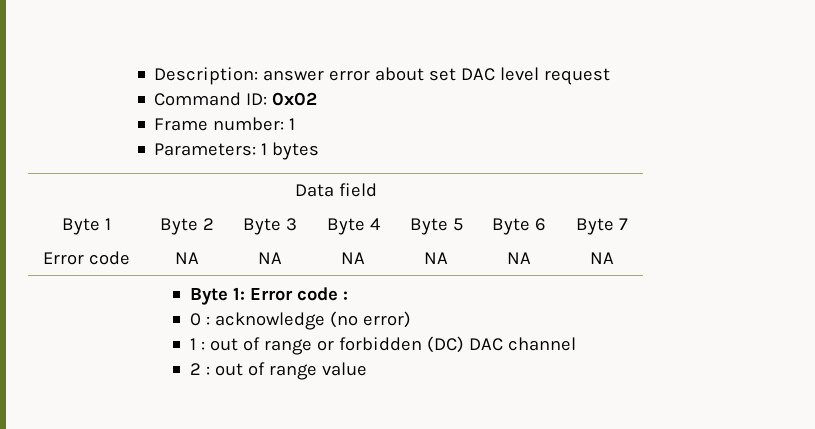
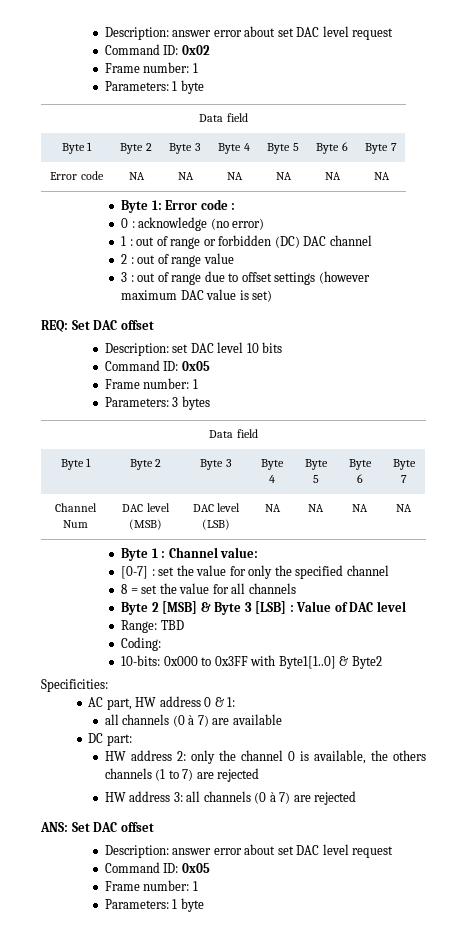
[272,142,320,160] bytes -> [180,80,204,94] byte
(367, 369) none -> [121,271,370,285] [121,289,273,302] [41,320,154,332] [104,342,283,356] [104,360,210,371] [104,378,198,389] [104,396,210,410] [209,429,258,438] [60,458,92,470] [129,459,162,470] [200,459,232,470] [261,459,284,470] [269,475,275,483] [304,459,328,470] [312,475,319,483] [348,459,372,470] [356,474,363,483] [392,459,416,470] [400,475,407,483] [55,503,97,512] [63,520,88,528] [122,503,170,512] [129,519,162,530] [192,503,241,512] [202,519,230,530] [264,504,281,512] [308,504,324,512] [352,504,368,512] [396,504,412,512] [121,547,259,561] [121,565,389,579] [121,583,296,594] [121,601,406,615] [121,620,184,633] [121,637,162,651] [121,655,382,669] [41,679,108,692] [88,696,236,710] [104,714,282,727] [88,733,132,746] [104,750,426,764] [104,768,260,782] [104,791,357,805] [40,822,154,832] [104,844,394,858] [104,862,210,873] [104,880,198,891] [104,898,204,912] // 3 : out of range due to offset settings (however maximum DAC value is set) // REQ: Set DAC offset // Description: set DAC level 10 bits // Command ID: 0x05 // Frame number: 1 // Parameters: 3 bytes // Data field // Byte 1 | Byte 2 | Byte 3 | Byte 4 | Byte 5 | Byte 6 | Byte 7 // Channel Num | DAC level (MSB) | DAC level (LSB) | NA | NA | NA | NA // Byte 1 : Channel value: // [0-7] : set the value for only the specified channel // 8 = set the value for all channels // Byte 2 [MSB] & Byte 3 [LSB] : Value of DAC level // Range: TBD // Coding: // 10-bits: 0x000 to 0x3FF with Byte1[1..0] & Byte2 // Specificities: // AC part, HW address 0 & 1: // all channels (0 à 7) are available // DC part: // HW address 2: only the channel 0 is available, the others channels (1 to 7) are rejected // HW address 3: all channels (0 à 7) are rejected // ANS: Set DAC offset // Description: answer error about set DAC level request // Command ID: 0x05 // Frame number: 1 // Parameters: 1 byte

